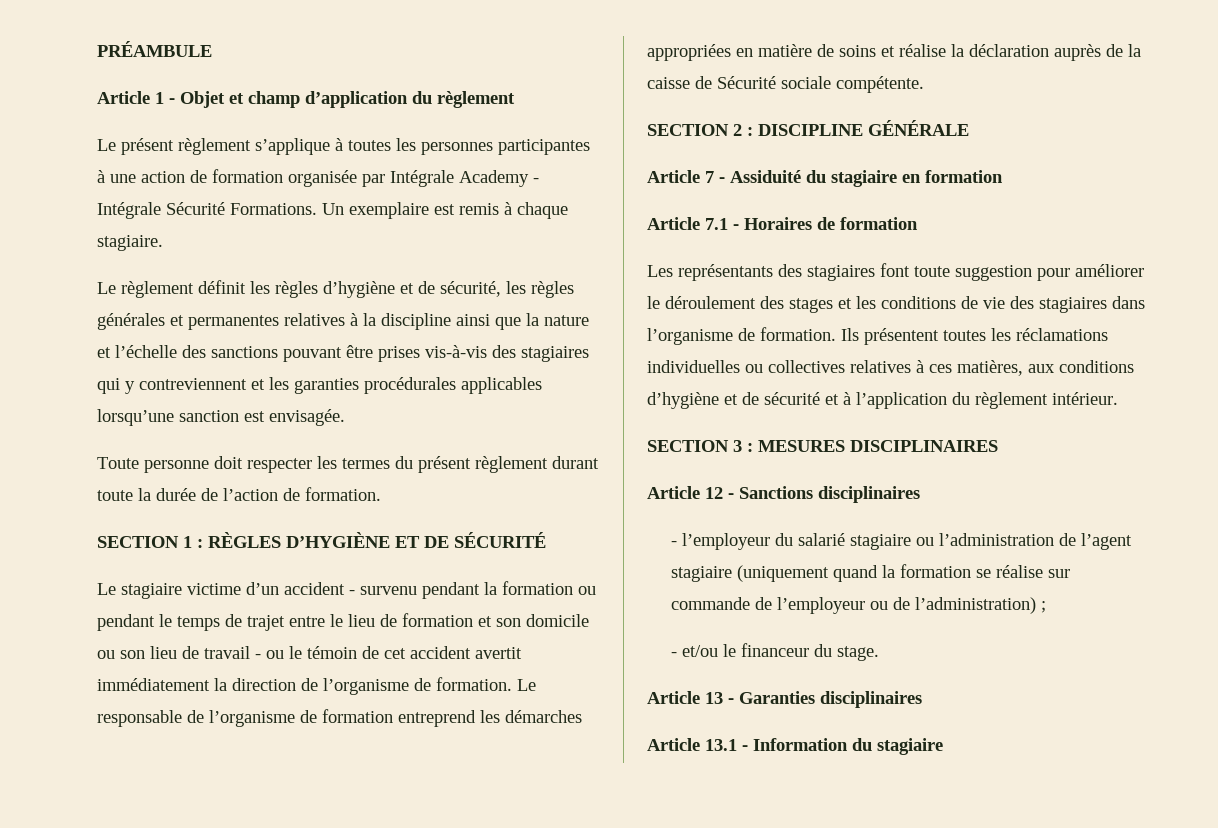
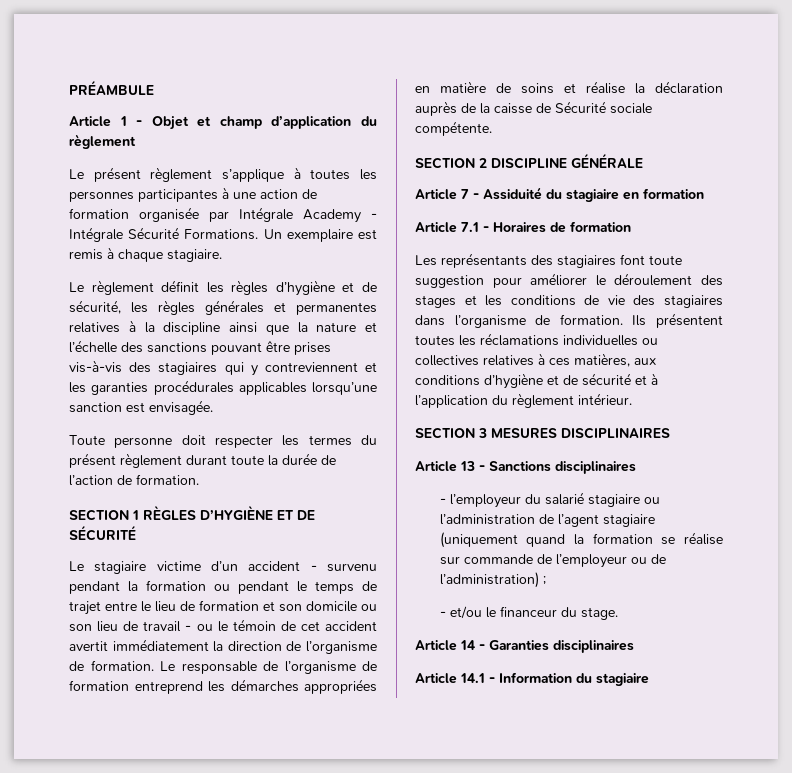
[197,539,203,548] : -> (139, 515) none
[747,127,753,136] : -> (487, 163) none
[747,443,753,452] : -> (487, 433) none
[705,487,723,499] 12 -> [460,461,475,471] 13
[705,692,723,704] 13 -> [460,640,475,650] 14
[705,739,737,751] 13.1 -> [460,673,485,683] 14.1

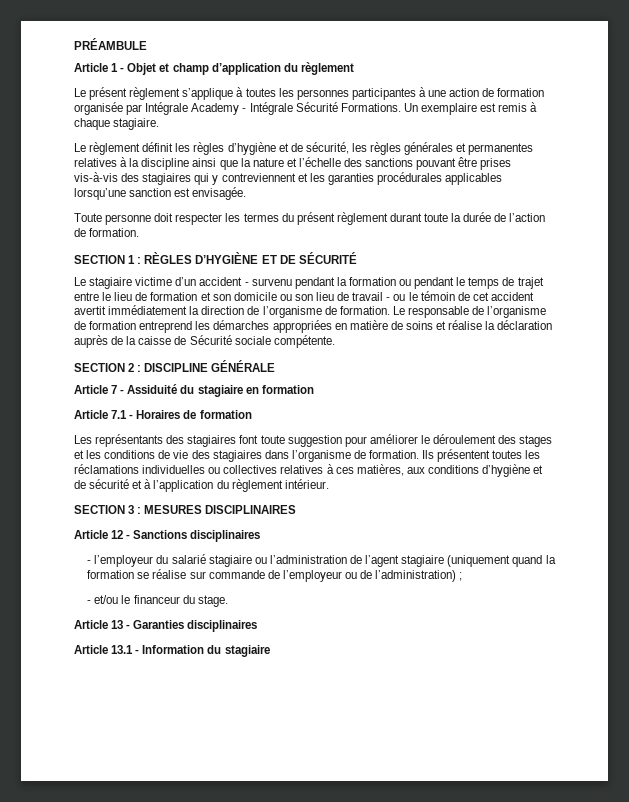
(139, 515) none -> [137,257,142,264] :
(487, 163) none -> [137,365,142,372] :
(487, 433) none -> [137,507,142,514] :
[460,461,475,471] 13 -> [111,530,124,539] 12
[460,640,475,650] 14 -> [111,620,124,629] 13
[460,673,485,683] 14.1 -> [111,645,134,654] 13.1

